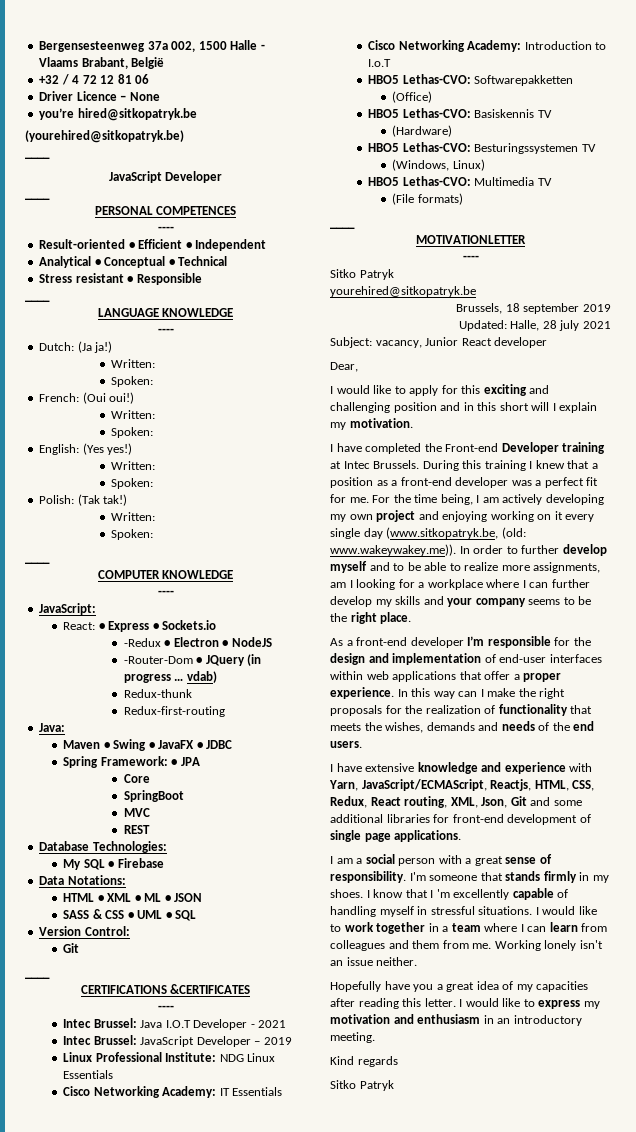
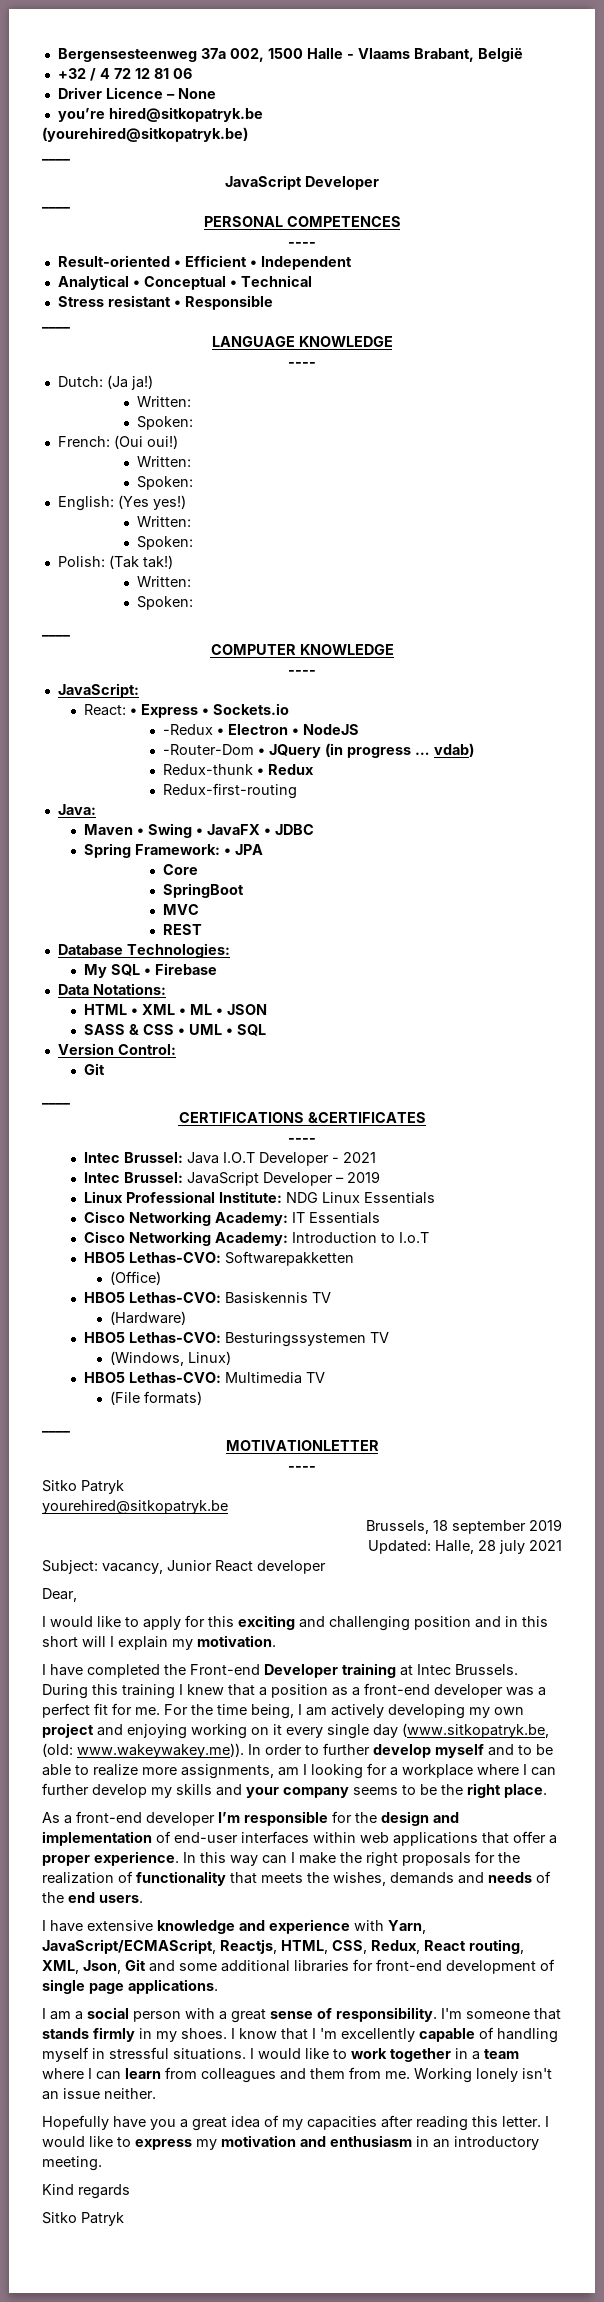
(192, 693) none -> [256,764,314,775] • Redux

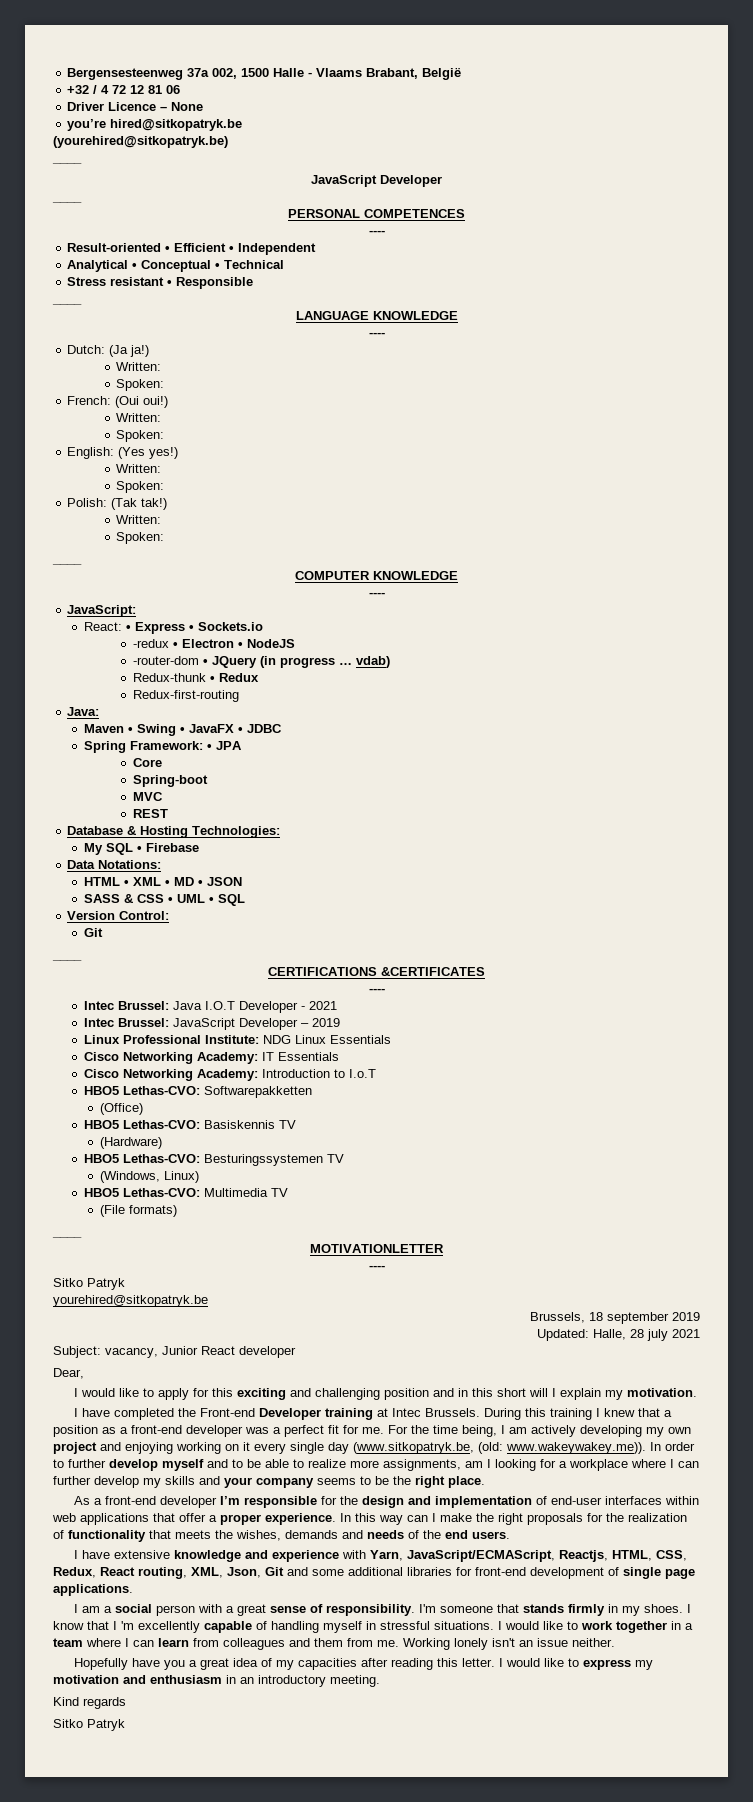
[162,724,213,735] -Redux -> [132,639,169,648] -redux
[162,744,254,755] -Router-Dom -> [132,656,199,665] -router-dom
[162,883,244,898] SpringBoot -> [132,775,208,787] Spring-boot
(123, 949) none -> [127,826,189,838] & Hosting
[190,1004,213,1015] ML -> [173,877,194,886] MD

